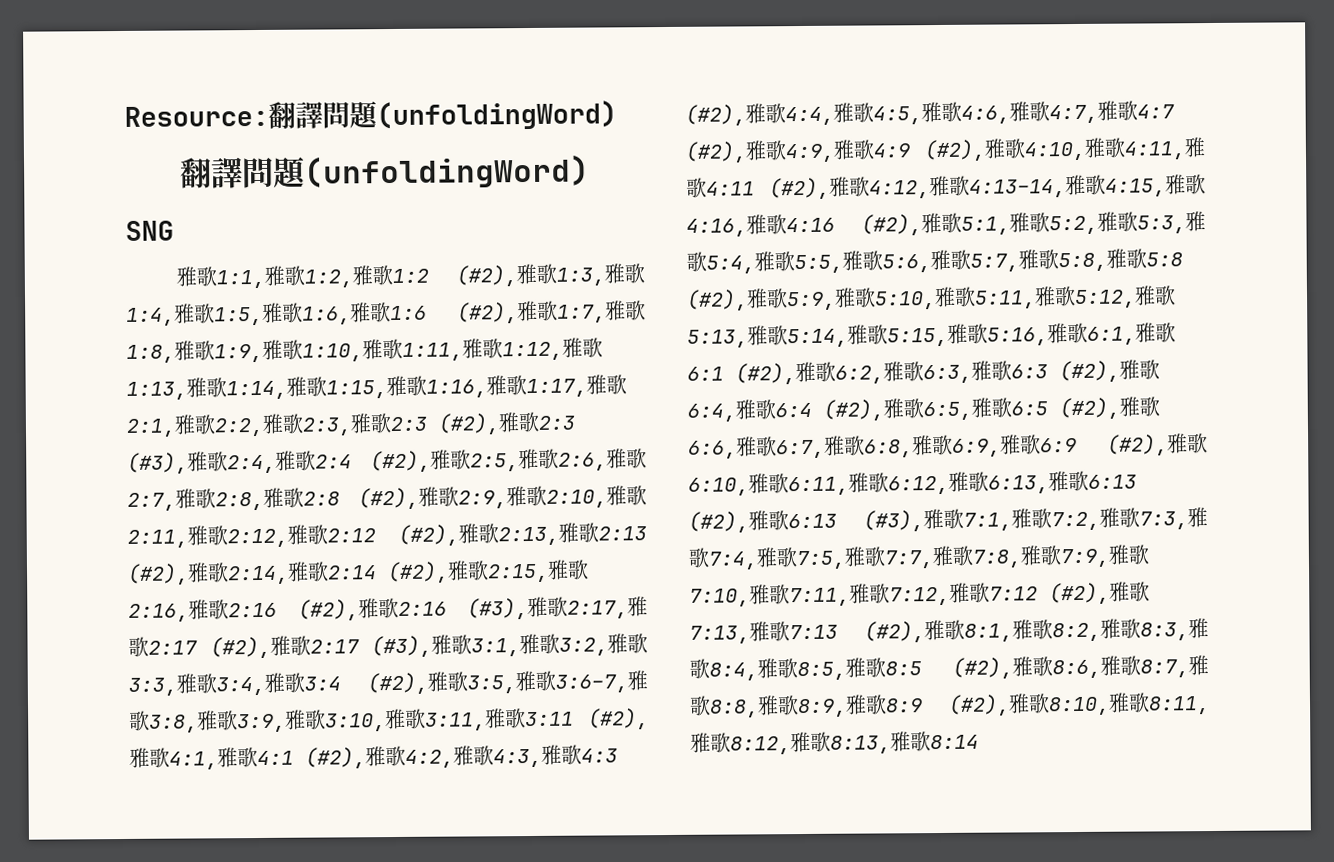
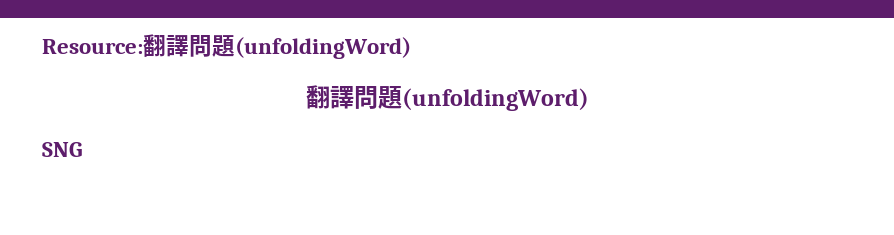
[176,263,645,289] [126,300,646,326] [126,337,603,363] [126,374,627,400] [126,411,575,437] [127,448,647,474] [127,485,647,511] [127,522,647,548] [127,559,589,585] [128,596,648,622] [128,633,648,659] [128,670,648,696] [129,708,649,733] [129,744,618,770] [685,100,1175,126] [685,137,1206,163] [686,174,1206,200] [686,211,1206,237] [686,248,1183,274] [686,285,1176,311] [687,322,1176,348] [687,359,1160,385] [687,396,1160,422] [688,433,1208,459] [688,470,1137,496] [688,507,1208,533] [688,544,1149,570] [689,581,1150,607] [689,618,1209,644] [689,655,1209,681] [689,692,1210,718] [690,731,979,755] // 雅歌1:1,雅歌1:2,雅歌1:2 (#2),雅歌1:3,雅歌1:4,雅歌1:5,雅歌1:6,雅歌1:6 (#2),雅歌1:7,雅歌1:8,雅歌1:9,雅歌1:10,雅歌1:11,雅歌1:12,雅歌1:13,雅歌1:14,雅歌1:15,雅歌1:16,雅歌1:17,雅歌2:1,雅歌2:2,雅歌2:3,雅歌2:3 (#2),雅歌2:3 (#3),雅歌2:4,雅歌2:4 (#2),雅歌2:5,雅歌2:6,雅歌2:7,雅歌2:8,雅歌2:8 (#2),雅歌2:9,雅歌2:10,雅歌2:11,雅歌2:12,雅歌2:12 (#2),雅歌2:13,雅歌2:13 (#2),雅歌2:14,雅歌2:14 (#2),雅歌2:15,雅歌2:16,雅歌2:16 (#2),雅歌2:16 (#3),雅歌2:17,雅歌2:17 (#2),雅歌2:17 (#3),雅歌3:1,雅歌3:2,雅歌3:3,雅歌3:4,雅歌3:4 (#2),雅歌3:5,雅歌3:6–7,雅歌3:8,雅歌3:9,雅歌3:10,雅歌3:11,雅歌3:11 (#2),雅歌4:1,雅歌4:1 (#2),雅歌4:2,雅歌4:3,雅歌4:3 (#2),雅歌4:4,雅歌4:5,雅歌4:6,雅歌4:7,雅歌4:7 (#2),雅歌4:9,雅歌4:9 (#2),雅歌4:10,雅歌4:11,雅歌4:11 (#2),雅歌4:12,雅歌4:13–14,雅歌4:15,雅歌4:16,雅歌4:16 (#2),雅歌5:1,雅歌5:2,雅歌5:3,雅歌5:4,雅歌5:5,雅歌5:6,雅歌5:7,雅歌5:8,雅歌5:8 (#2),雅歌5:9,雅歌5:10,雅歌5:11,雅歌5:12,雅歌5:13,雅歌5:14,雅歌5:15,雅歌5:16,雅歌6:1,雅歌6:1 (#2),雅歌6:2,雅歌6:3,雅歌6:3 (#2),雅歌6:4,雅歌6:4 (#2),雅歌6:5,雅歌6:5 (#2),雅歌6:6,雅歌6:7,雅歌6:8,雅歌6:9,雅歌6:9 (#2),雅歌6:10,雅歌6:11,雅歌6:12,雅歌6:13,雅歌6:13 (#2),雅歌6:13 (#3),雅歌7:1,雅歌7:2,雅歌7:3,雅歌7:4,雅歌7:5,雅歌7:7,雅歌7:8,雅歌7:9,雅歌7:10,雅歌7:11,雅歌7:12,雅歌7:12 (#2),雅歌7:13,雅歌7:13 (#2),雅歌8:1,雅歌8:2,雅歌8:3,雅歌8:4,雅歌8:5,雅歌8:5 (#2),雅歌8:6,雅歌8:7,雅歌8:8,雅歌8:9,雅歌8:9 (#2),雅歌8:10,雅歌8:11,雅歌8:12,雅歌8:13,雅歌8:14 -> (82, 149) none

